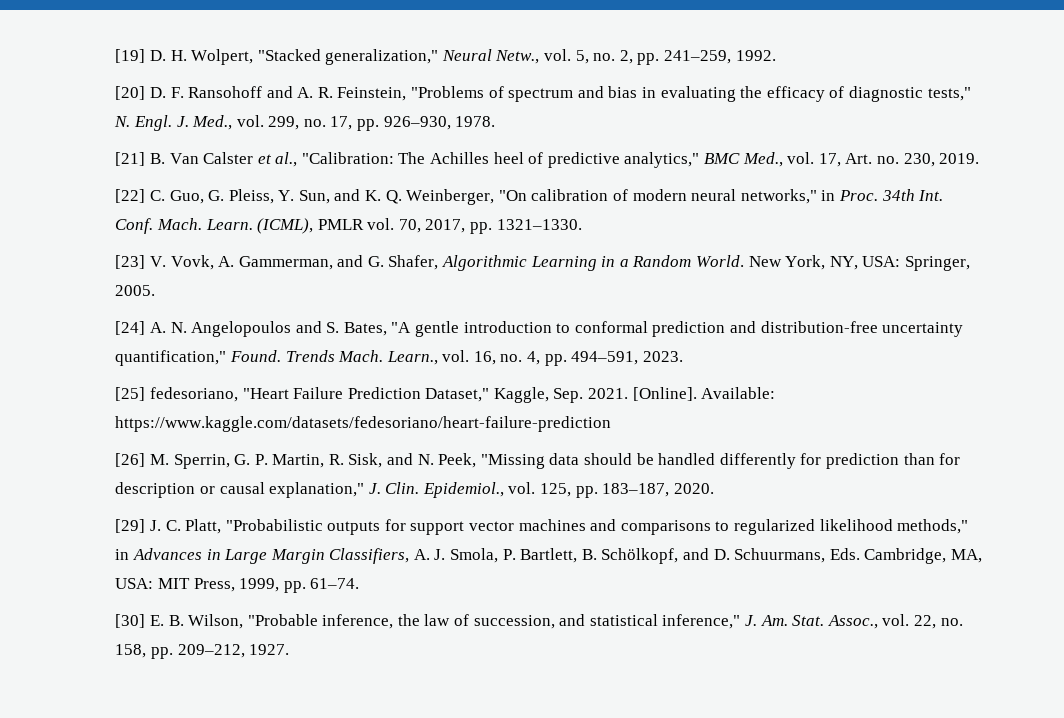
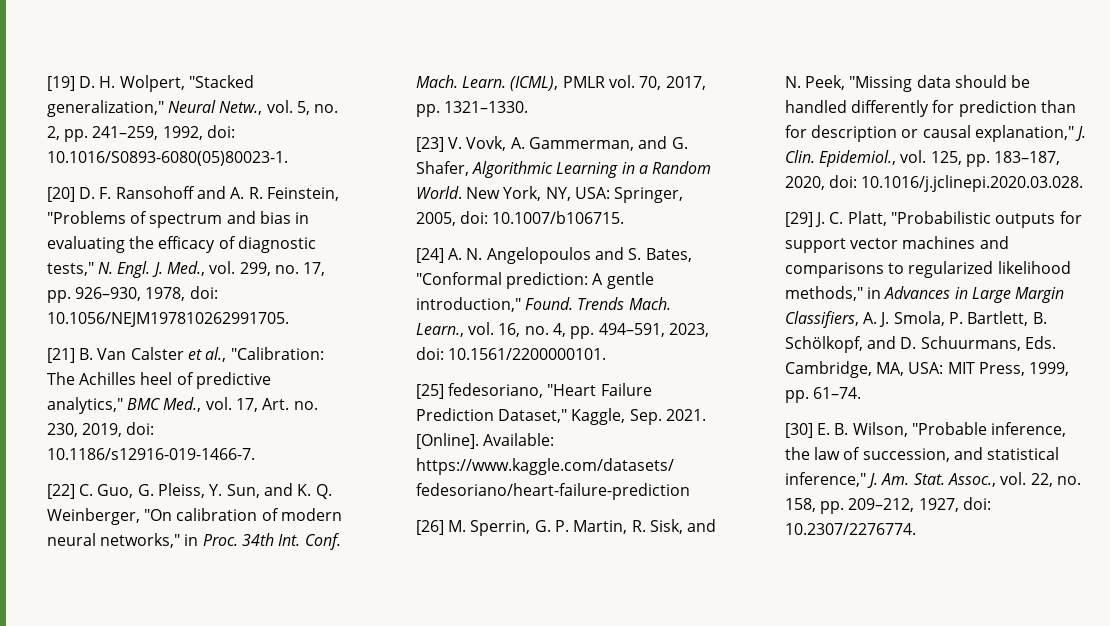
[735,50,776,61] 1992. -> [162,125,236,140] [46,151,288,166] 1992, doi: 10.1016/S0893-6080(05)80023-1.
[455,116,496,127] 1978. -> [145,286,218,301] [46,312,289,327] 1978, doi: 10.1056/NEJM197810262991705.
[939,153,980,164] 2019. -> [82,422,155,437] [46,448,255,460] 2019, doi: 10.1186/s12916-019-1466-7.
[115,285,156,296] 2005. -> [415,211,625,226] 2005, doi: 10.1007/b106715.
[391,321,964,337] [115,350,227,366] "A gentle introduction to conformal prediction and distribution-free uncertainty quantification," -> [415,272,654,289] [415,297,521,312] "Conformal prediction: A gentle introduction,"
[642,351,683,362] 2023. -> [669,323,710,337] [415,347,607,360] 2023, doi: 10.1561/2200000101.
[673,483,714,494] 2020. -> [784,175,1084,192] 2020, doi: 10.1016/j.jclinepi.2020.03.028.
[249,644,290,655] 1927. -> [918,497,992,512] [784,523,916,535] 1927, doi: 10.2307/2276774.

